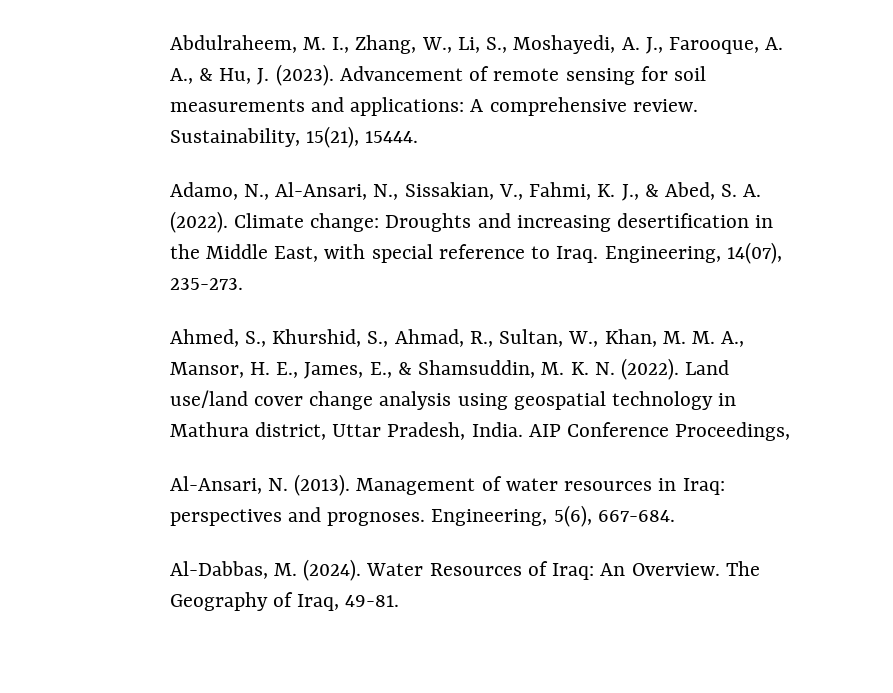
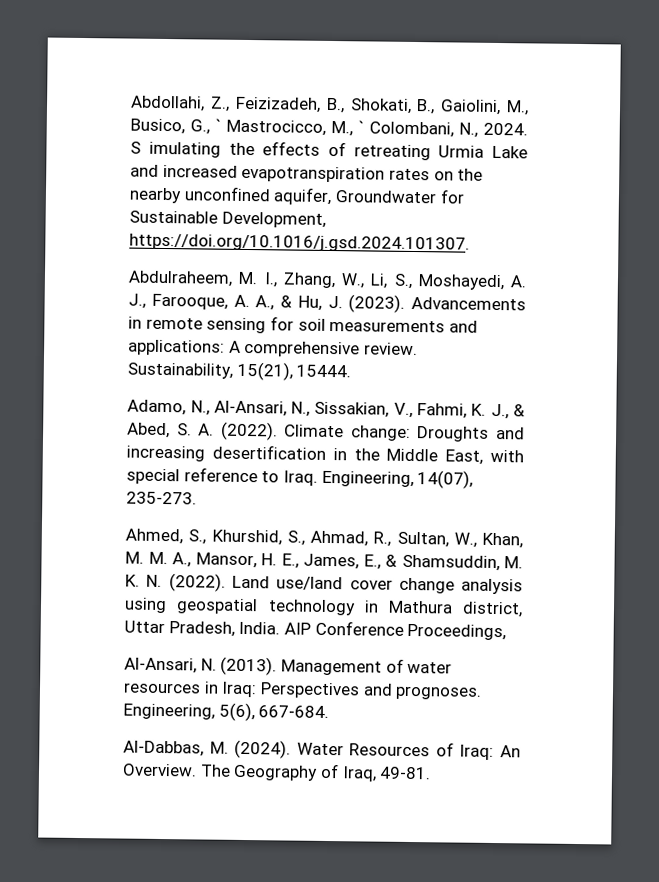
(169, 44) none -> [130,95,530,116] [130,118,528,138] [130,141,528,161] [130,164,484,183] [129,186,465,206] [129,210,326,228] [129,233,471,253] Abdollahi, Z., Feizizadeh, B., Shokati, B., Gaiolini, M., Busico, G., ` Mastrocicco, M., ` Colombani, N., 2024. S imulating the effects of retreating Urmia Lake and increased evapotranspiration rates on the nearby unconfined aquifer, Groundwater for Sustainable Development, https://doi.org/10.1016/j.gsd.2024.101307. //
[339,66,490,81] Advancement of -> [411,296,526,311] [128,316,143,329] Advancements in
[169,509,282,526] perspectives -> [259,682,360,699] Perspectives

